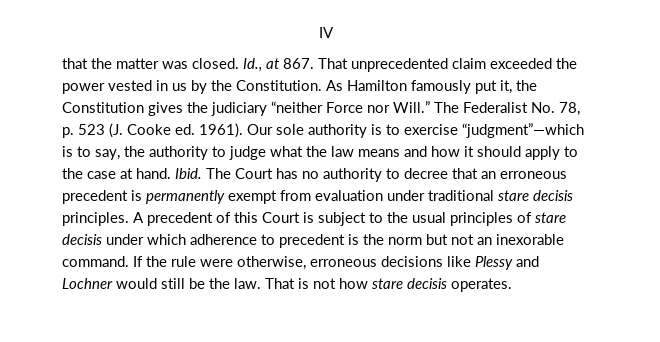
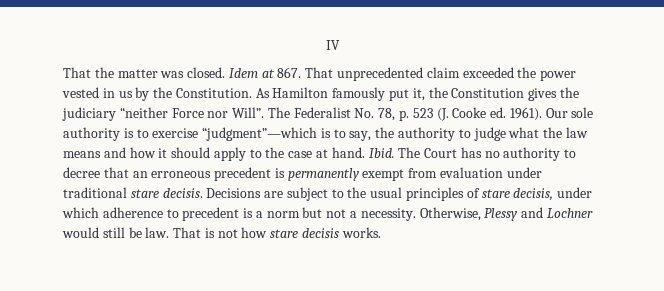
[62,58,88,69] that -> [63,67,91,78] That
[243,58,262,72] Id., -> [228,68,258,78] Idem
[393,101,430,113] Will.” -> [232,107,265,118] Will”.
[533,190,573,201] [62,212,314,226] decisis principles. A precedent of this Court is -> [162,188,284,198] decisis. Decisions are
[62,234,102,245] decisis -> [513,188,554,201] decisis,
[363,234,384,245] the -> [255,211,263,218] a
[477,234,564,245] [62,256,471,270] an inexorable command. If the rule were otherwise, erroneous decisions like -> [350,207,481,221] a necessity. Otherwise,
[209,278,230,289] the -> (142, 232) none
[451,278,512,292] operates. -> [341,227,381,238] works.

